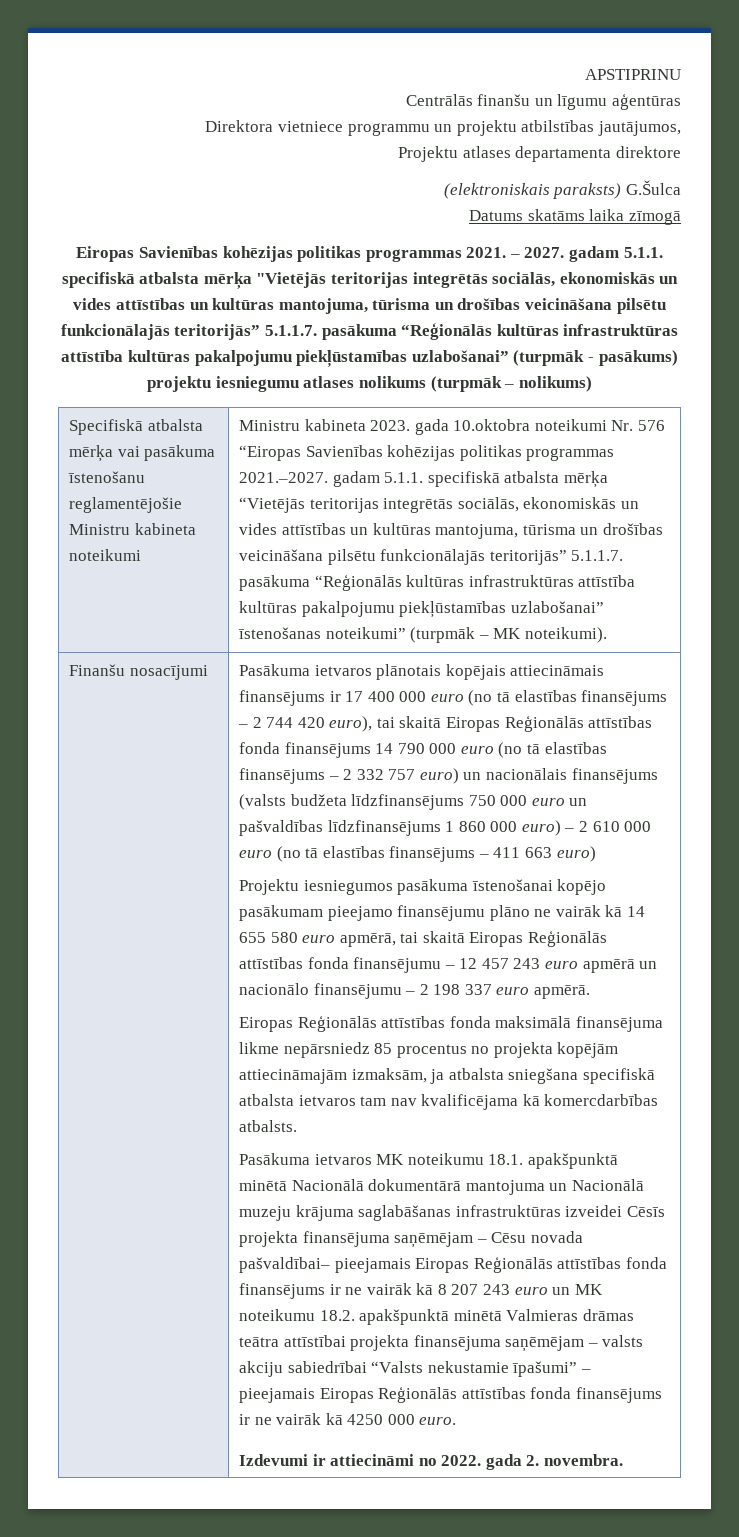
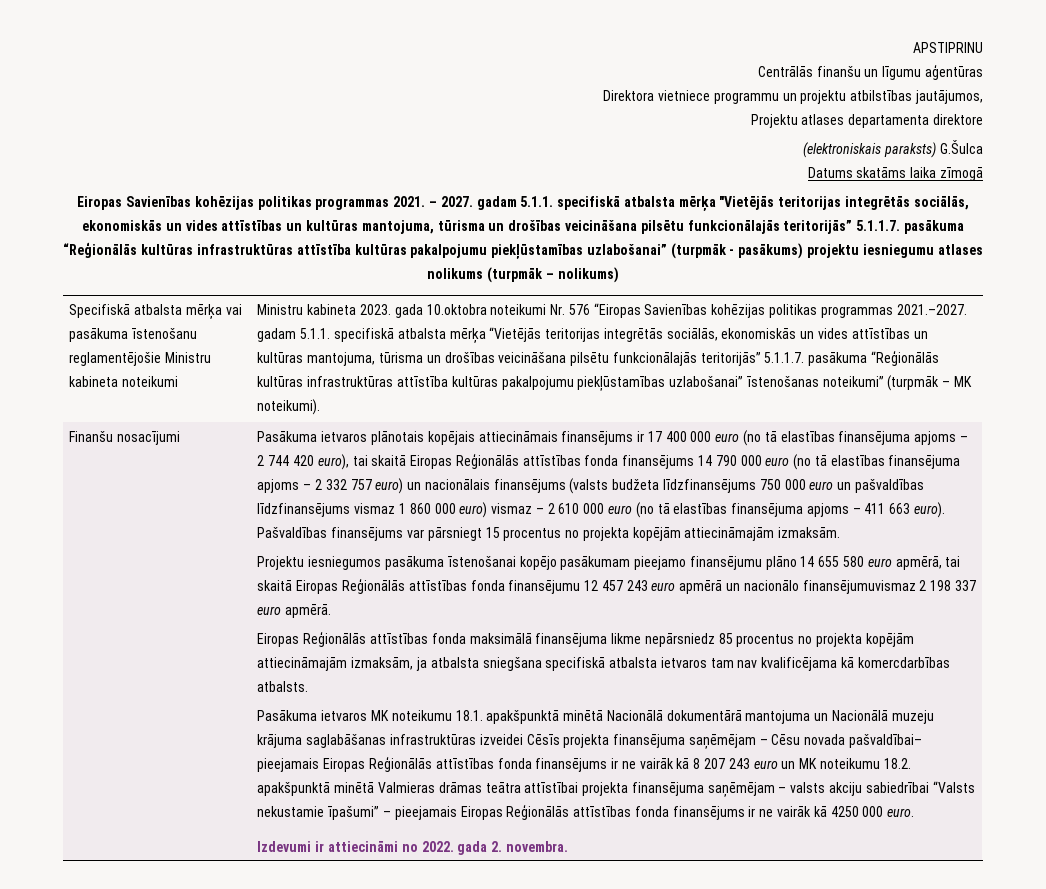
[581,690,668,706] finansējums -> [838,431,957,445] finansējuma apjoms
[238,768,325,784] finansējums -> [888,455,961,469] [257,479,300,493] finansējuma apjoms
(441, 828) none -> [354,503,396,514] vismaz
(561, 828) none -> [491,503,533,514] vismaz
[389,846,476,862] finansējums -> [731,503,849,517] finansējuma apjoms
[556,846,596,862] euro) -> [914,502,946,518] [257,527,841,541] euro). Pašvaldības finansējums var pārsniegt 15 procentus no projekta kopējām attiecināmajām izmaksām.
[534,905,623,917] ne vairāk kā -> (797, 563) none
[444,965,455,969] – -> (581, 587) none
[313,983,416,999] finansējumu – -> [802,580,916,594] finansējumuvismaz

